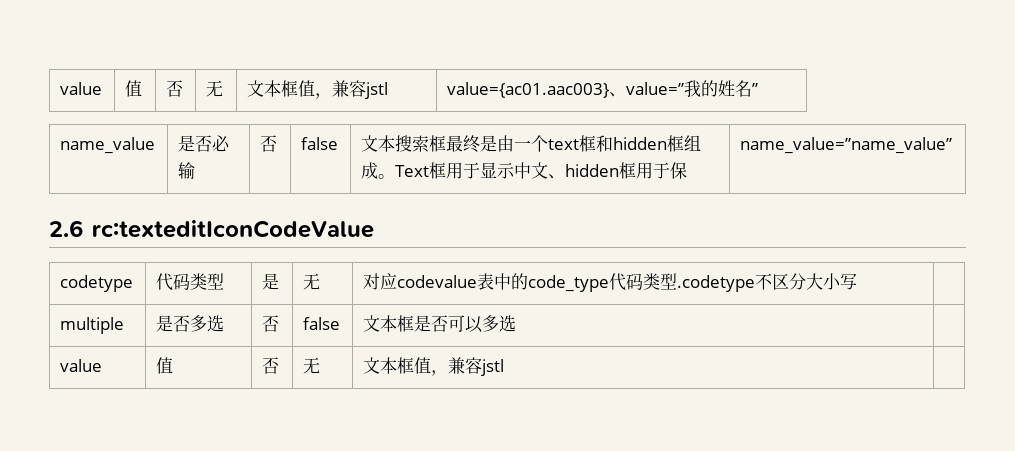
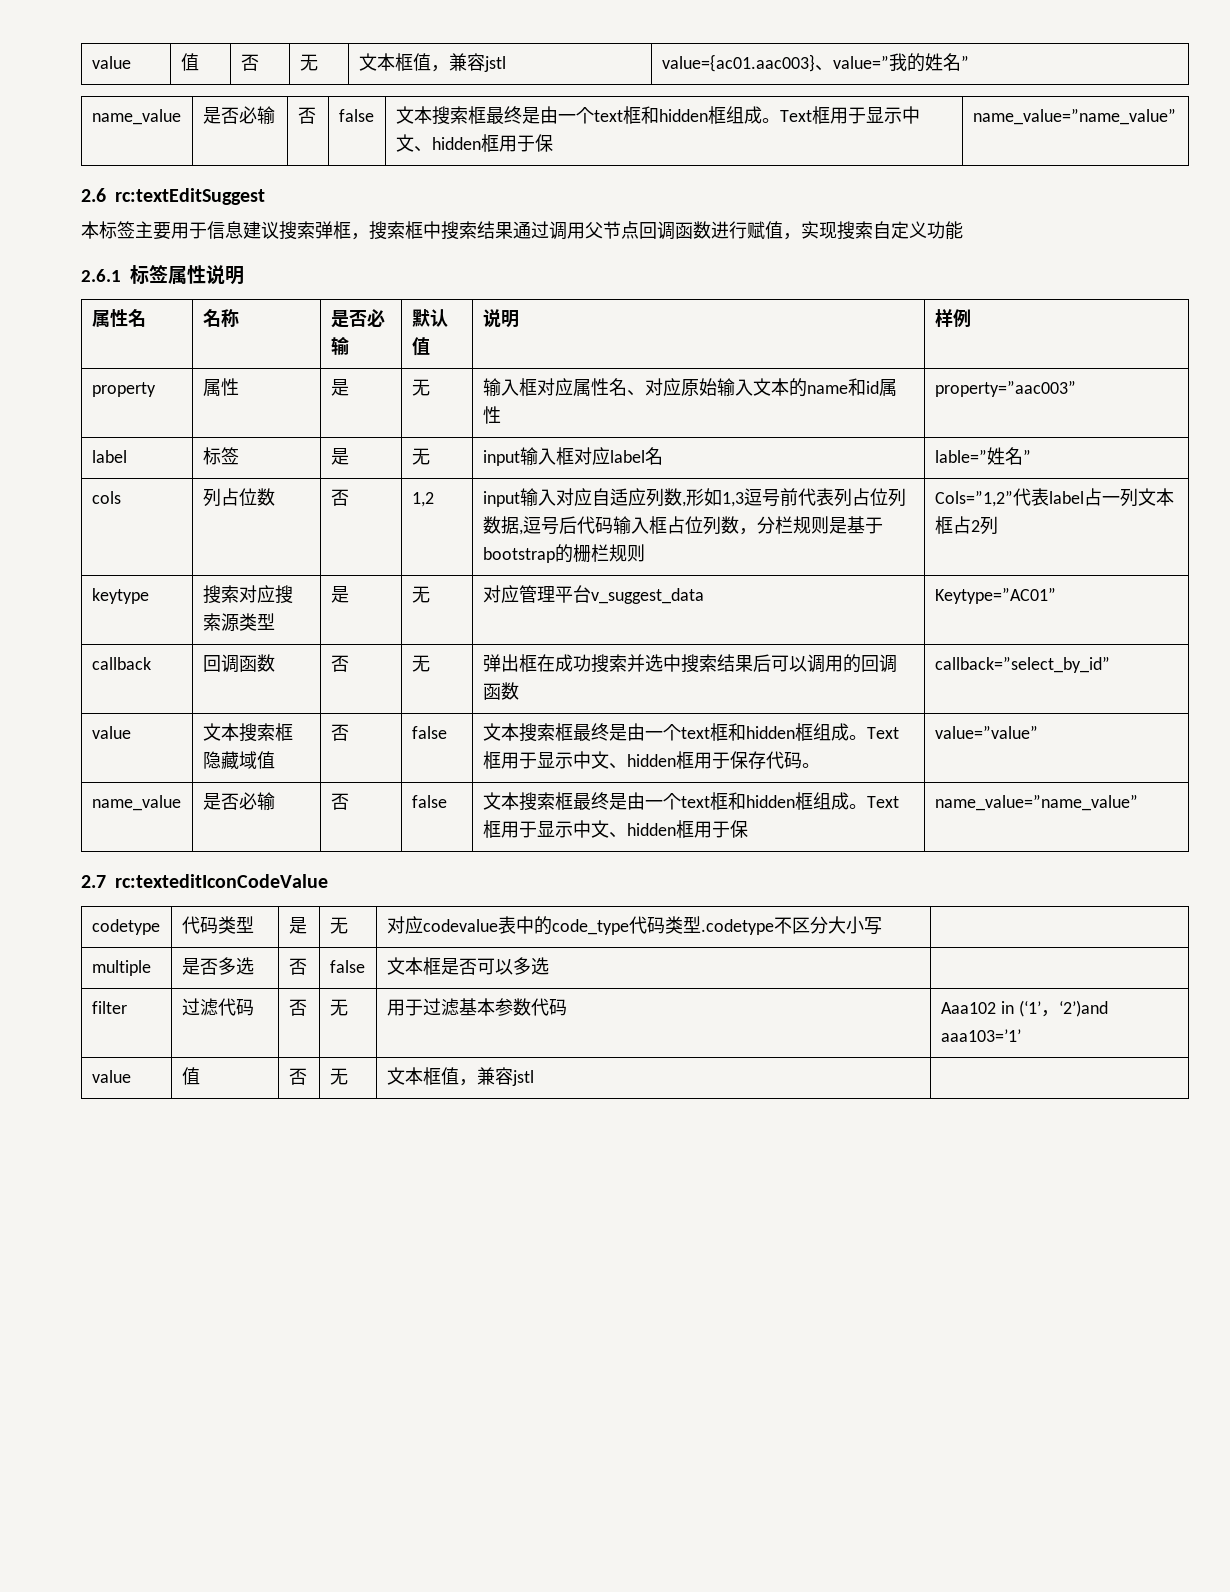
(83, 228) none -> [115,188,265,205] [81,221,963,240] [81,265,244,285] [91,309,146,327] [202,309,239,328] [330,309,385,328] [330,336,349,355] [411,309,448,327] [411,337,430,356] [482,309,519,328] [934,309,971,327] [91,382,156,397] [202,378,239,396] [330,379,349,396] [411,379,430,396] [482,378,897,397] [482,406,501,424] [934,380,1076,397] [91,450,127,463] [202,447,239,465] [330,448,349,465] [411,448,430,465] [482,447,663,466] [934,447,1031,465] [91,491,121,504] [202,488,275,507] [330,489,349,506] [411,492,434,507] [482,488,906,507] [482,516,883,535] [482,544,645,563] [934,488,1174,507] [934,516,998,535] [91,588,149,604] [202,585,293,604] [202,613,275,632] [330,586,349,603] [411,586,430,603] [482,585,704,604] [934,587,1056,604] [91,657,151,670] [202,654,275,673] [330,655,349,672] [411,655,430,672] [482,654,897,673] [482,682,519,700] [934,656,1110,673] [91,726,131,739] [202,723,293,742] [202,751,275,770] [330,724,349,741] [411,726,447,739] [482,723,899,742] [482,751,820,769] [934,725,1038,739] [91,795,181,811] [202,792,275,811] [330,793,349,810] [411,795,447,808] [482,792,899,811] [482,820,748,838] [934,794,1138,811] [81,875,106,888] rc:textEditSuggest // 本标签主要用于信息建议搜索弹框，搜索框中搜索结果通过调用父节点回调函数进行赋值，实现搜索自定义功能 // 2.6.1标签属性说明 // 属性名 | 名称 | 是否必输 | 默认值 | 说明 | 样例 // property | 属性 | 是 | 无 | 输入框对应属性名、对应原始输入文本的name和id属性 | property=”aac003” // label | 标签 | 是 | 无 | input输入框对应label名 | lable=”姓名” // cols | 列占位数 | 否 | 1,2 | input输入对应自适应列数,形如1,3逗号前代表列占位列数据,逗号后代码输入框占位列数，分栏规则是基于bootstrap的栅栏规则 | Cols=”1,2”代表label占一列文本框占2列 // keytype | 搜索对应搜索源类型 | 是 | 无 | 对应管理平台v_suggest_data | Keytype=”AC01” // callback | 回调函数 | 否 | 无 | 弹出框在成功搜索并选中搜索结果后可以调用的回调函数 | callback=”select_by_id” // value | 文本搜索框隐藏域值 | 否 | false | 文本搜索框最终是由一个text框和hidden框组成。Text框用于显示中文、hidden框用于保存代码。 | value=”value” // name_value | 是否必输 | 否 | false | 文本搜索框最终是由一个text框和hidden框组成。Text框用于显示中文、hidden框用于保 | name_value=”name_value” // 2.7
(517, 323) none -> [91,1001,127,1014] [181,998,254,1016] [288,999,307,1016] [329,999,348,1016] [386,998,567,1016] [940,1000,1108,1017] [940,1029,1021,1042] // filter | 过滤代码 | 否 | 无 | 用于过滤基本参数代码 | Aaa102 in (‘1’，‘2’)and aaa103=’1’

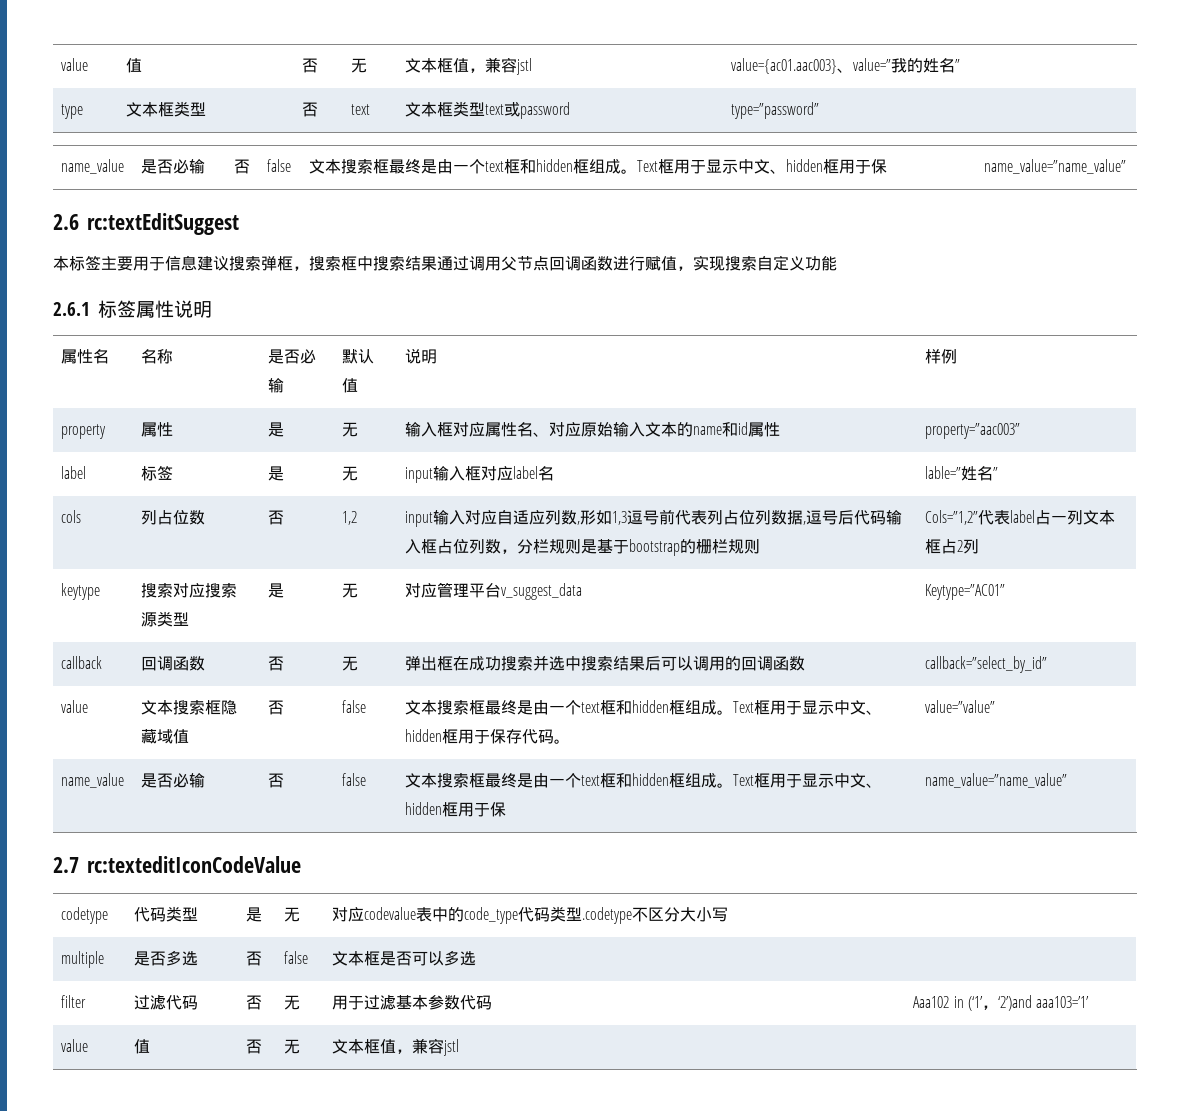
(969, 62) none -> [61,104,84,119] [126,101,207,117] [302,102,319,117] [351,104,371,115] [405,101,571,119] [731,102,820,119] // type | 文本框类型 | 否 | text | 文本框类型text或password | type=”password”

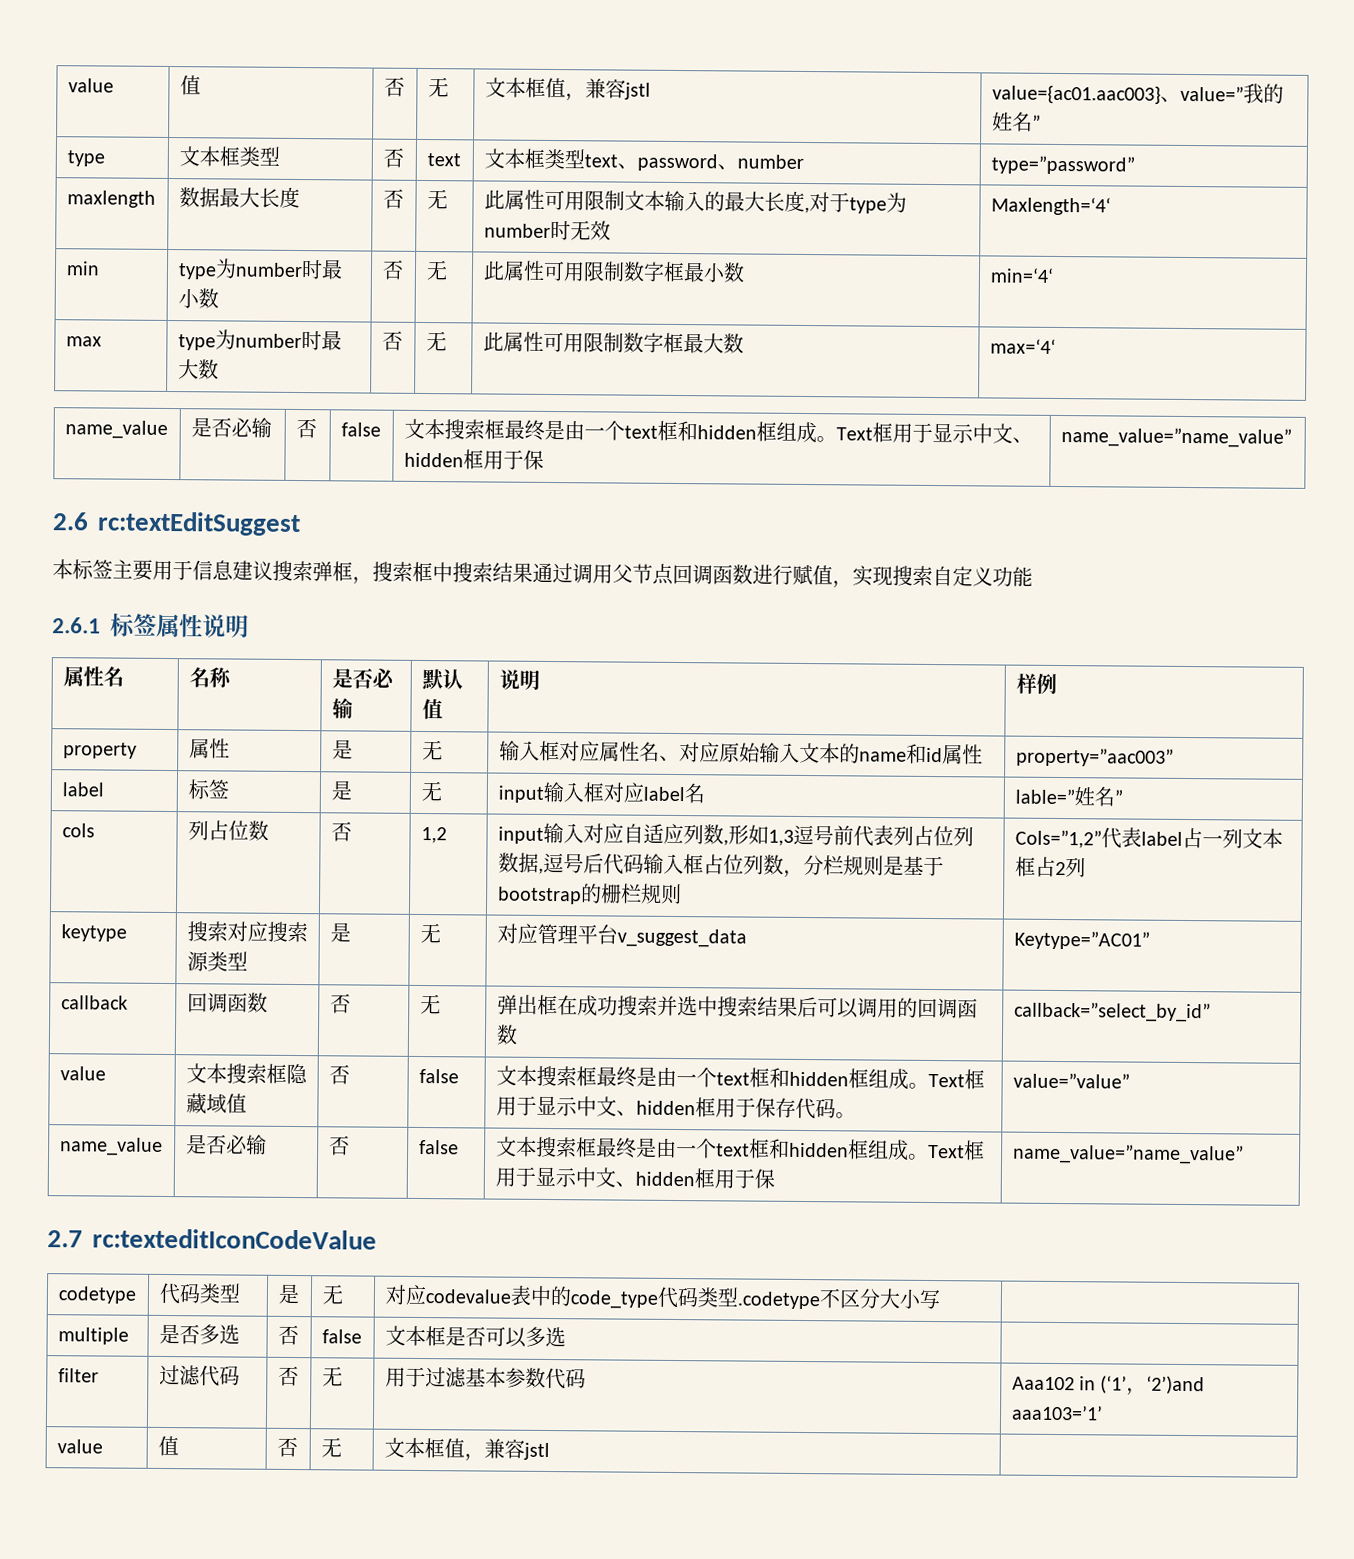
[504,102,521,117] 或 -> [616,163,638,169] 、
(571, 110) none -> [716,154,804,170] 、number
(820, 110) none -> [66,190,156,208] [178,186,300,209] [382,188,404,209] [426,189,448,210] [483,189,907,214] [483,219,611,241] [990,196,1111,216] [65,261,100,276] [177,258,343,280] [177,288,219,309] [381,259,404,280] [425,260,448,281] [482,260,745,283] [989,267,1054,283] [65,336,102,347] [177,329,342,351] [177,359,219,380] [381,330,403,351] [425,331,447,352] [482,331,744,354] [989,338,1056,354] // maxlength | 数据最大长度 | 否 | 无 | 此属性可用限制文本输入的最大长度,对于type为number时无效 | Maxlength=‘4‘ // min | type为number时最小数 | 否 | 无 | 此属性可用限制数字框最小数 | min=‘4‘ // max | type为number时最大数 | 否 | 无 | 此属性可用限制数字框最大数 | max=‘4‘

